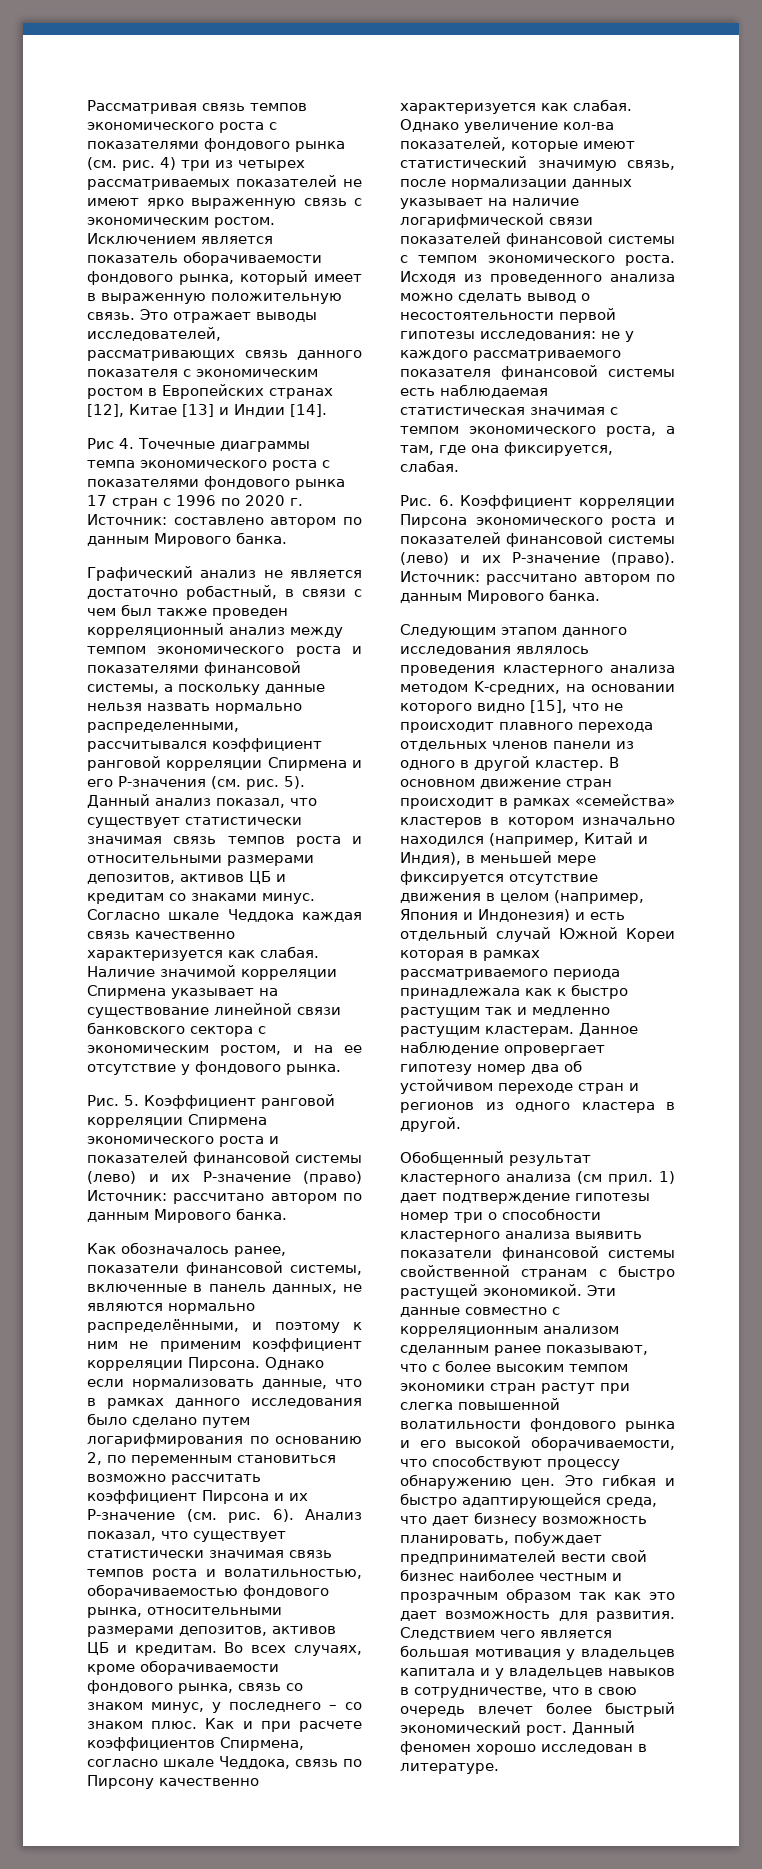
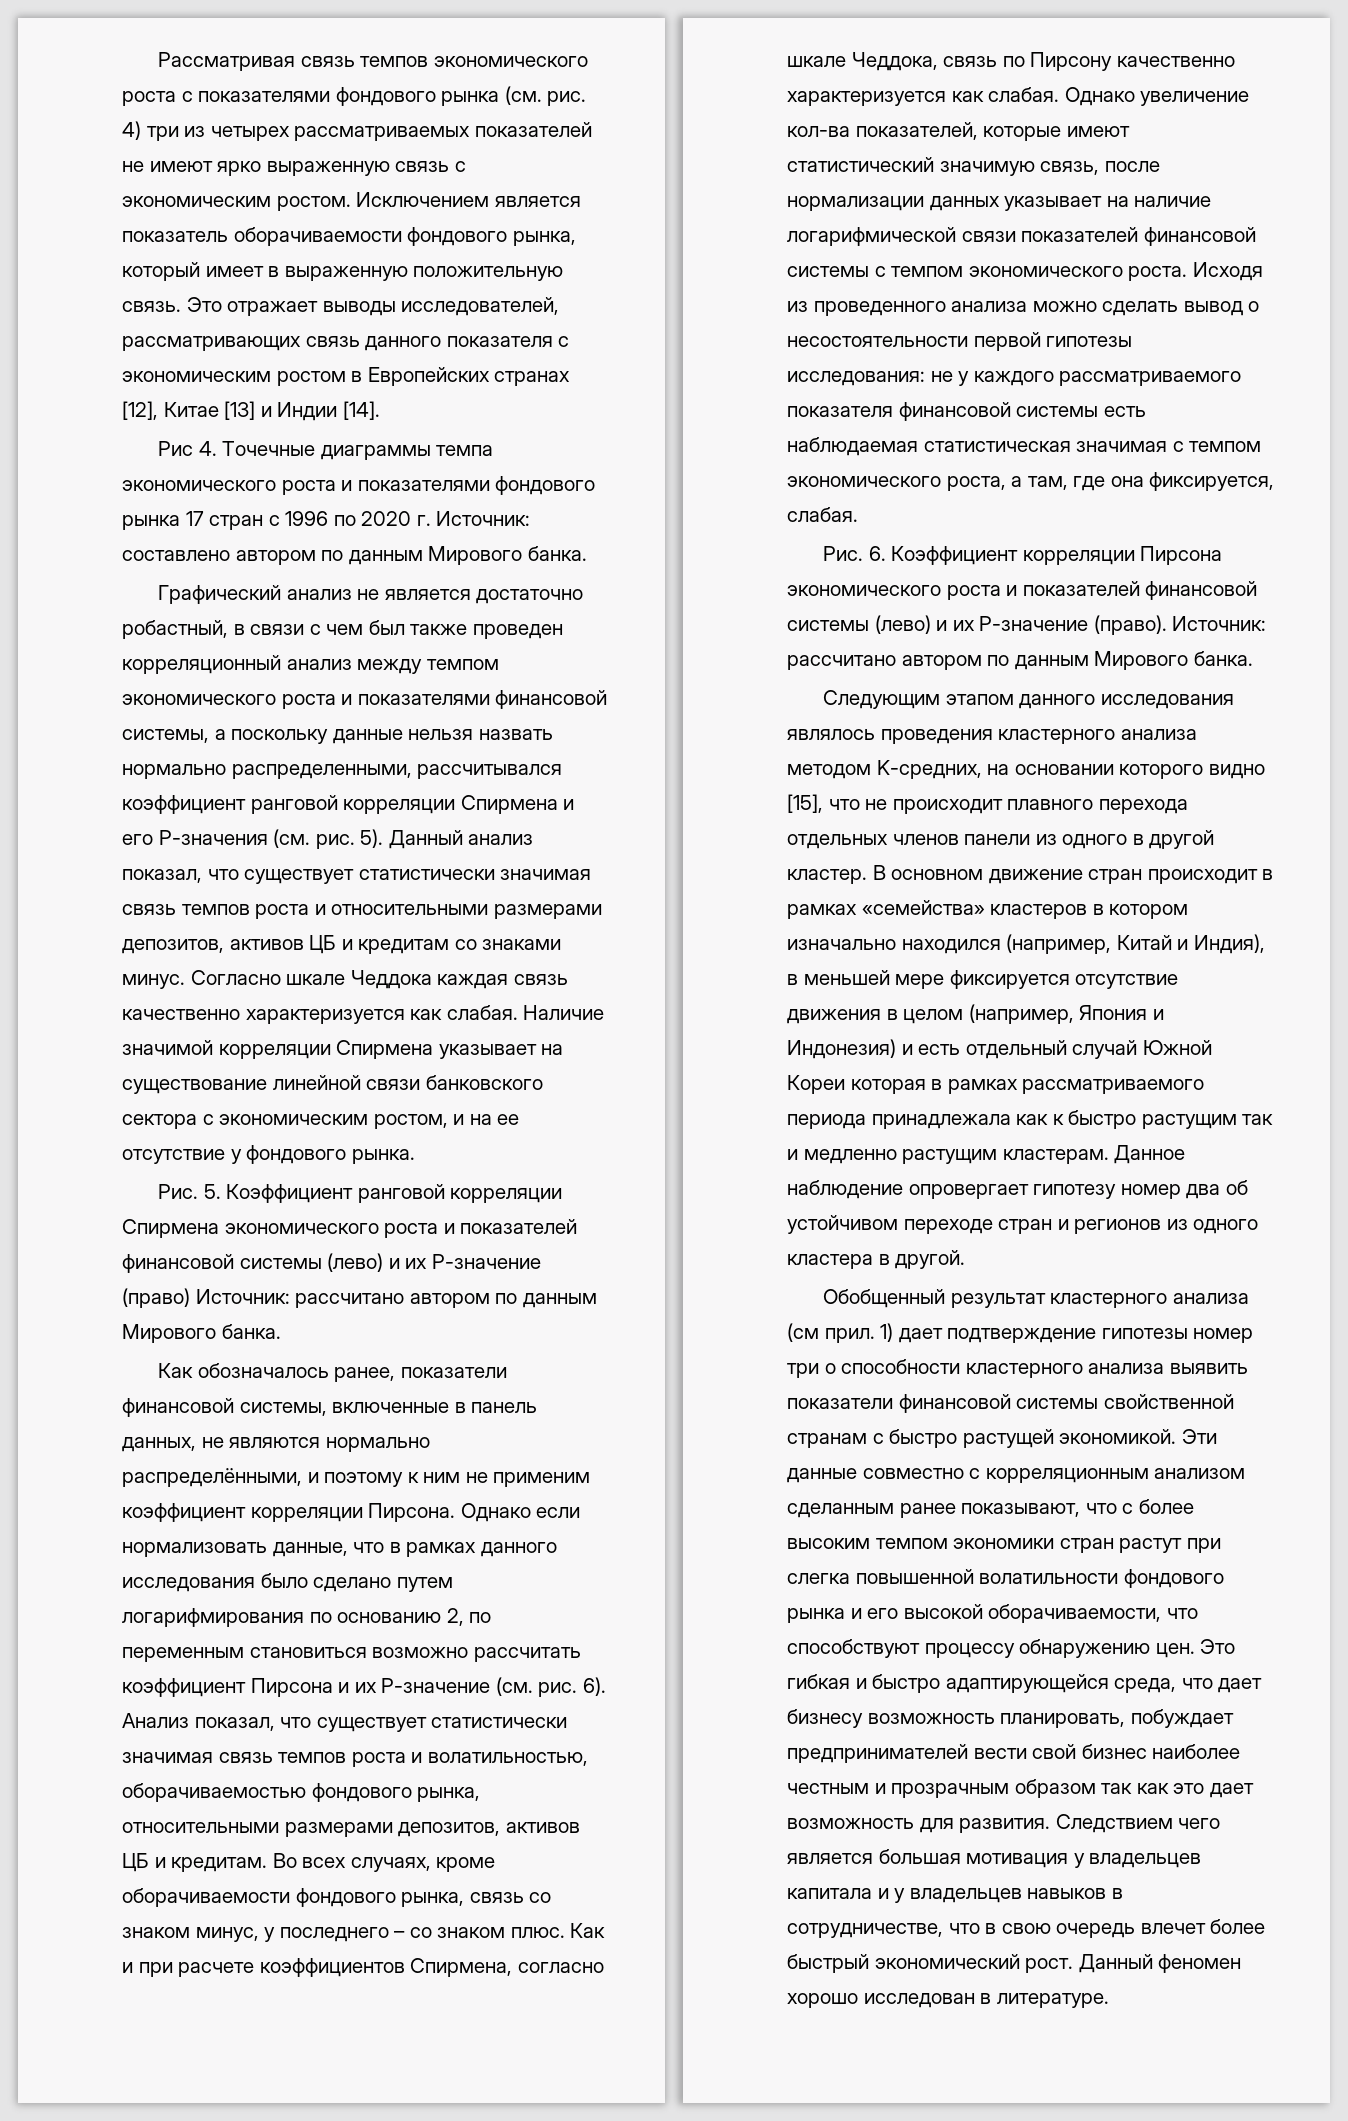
[322,460,330,468] с -> [341,480,353,491] и

